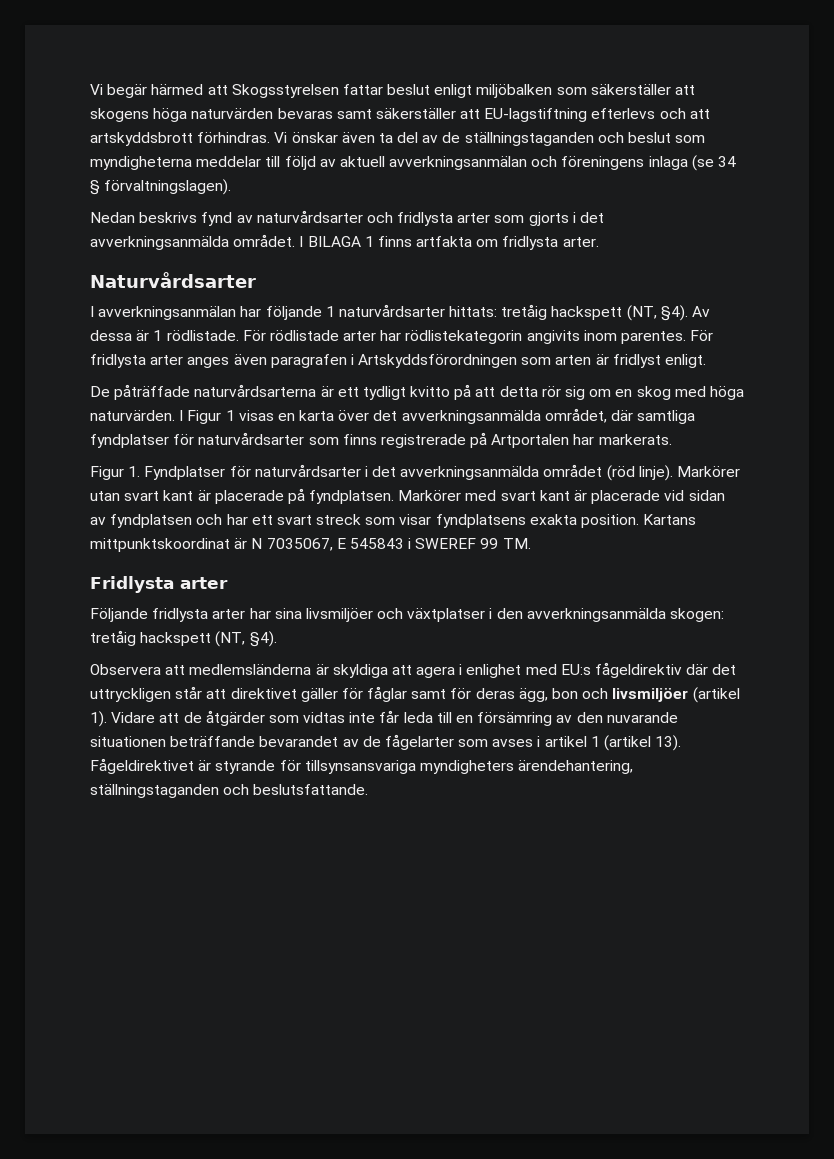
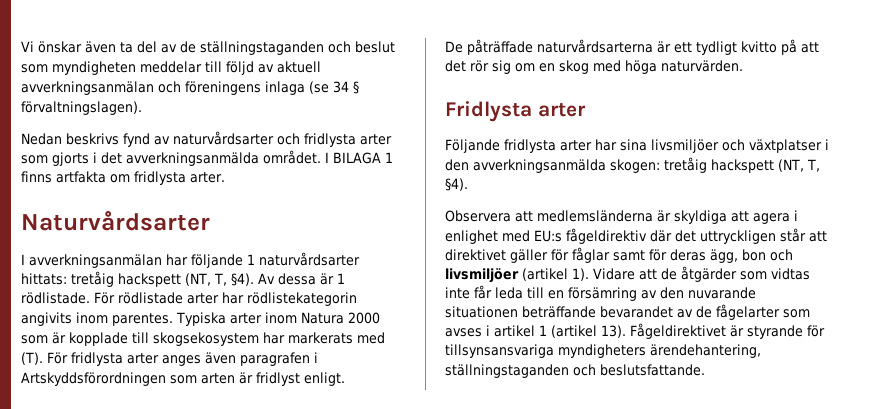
[90,84,696,98] [90,108,710,122] [90,132,288,146] Vi begär härmed att Skogsstyrelsen fattar beslut enligt miljöbalken som säkerställer att skogens höga naturvärden bevaras samt säkerställer att EU-lagstiftning efterlevs och att artskyddsbrott förhindras. Vi -> [21,41,34,52] Vi
[90,156,192,170] myndigheterna -> [52,61,136,75] myndigheten
(657, 313) none -> [214,273,227,286] T,
(687, 337) none -> [176,312,380,326] [21,332,385,346] [21,352,43,365] Typiska arter inom Natura 2000 som är kopplade till skogsekosystem har markerats med (T).
[499,386,538,397] detta -> [445,60,466,72] det
[179,408,696,424] [90,432,672,448] [90,464,741,481] [90,488,725,504] [90,514,697,528] [90,538,531,552] I Figur 1 visas en karta över det avverkningsanmälda området, där samtliga fyndplatser för naturvårdsarter som finns registrerade på Artportalen har markerats. // Figur 1. Fyndplatser för naturvårdsarter i det avverkningsanmälda området (röd linje). Markörer utan svart kant är placerade på fyndplatsen. Markörer med svart kant är placerade vid sidan av fyndplatsen och har ett svart streck som visar fyndplatsens exakta position. Kartans mittpunktskoordinat är N 7035067, E 545843 i SWEREF 99 TM. -> (743, 66) none
(246, 639) none -> [807,159,820,172] T,

